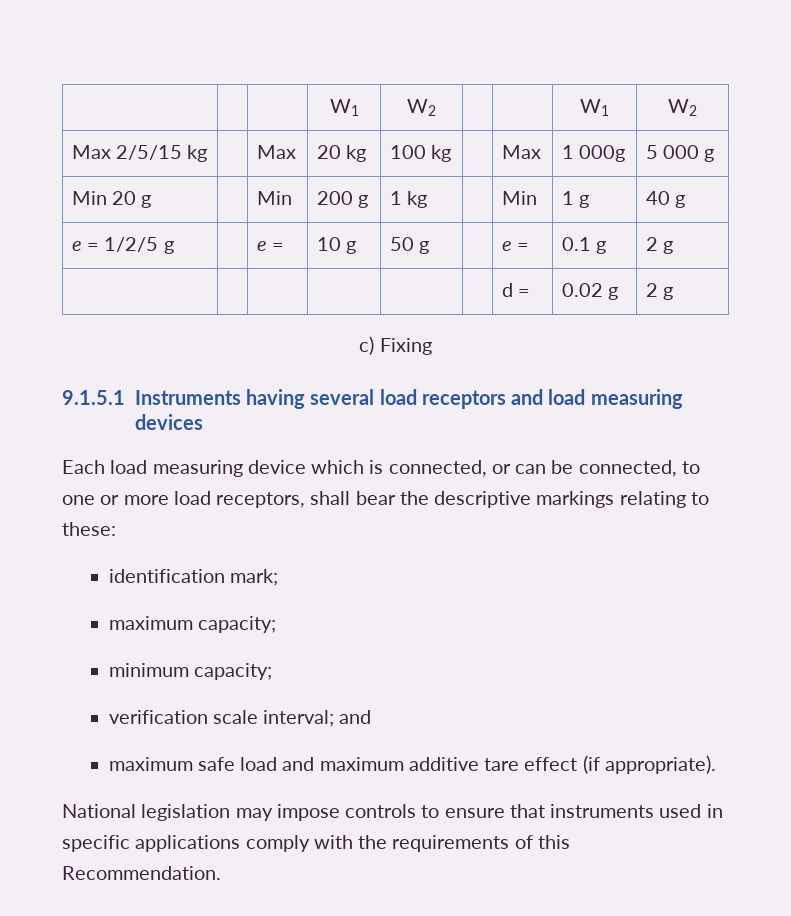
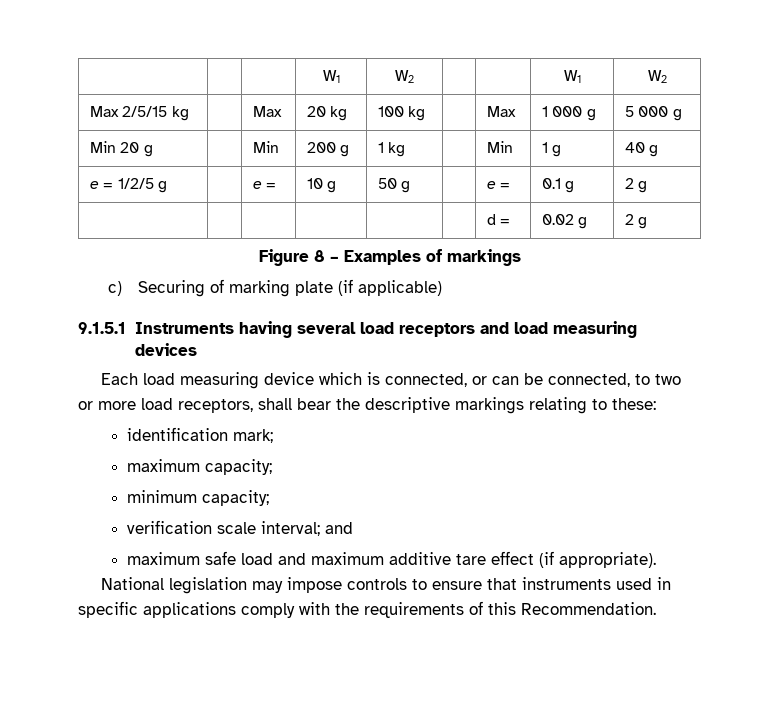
[579,145,626,162] 000g -> [552,106,596,121] 000 g
[359,336,432,355] c) Fixing -> [258,249,521,266] [108,279,443,297] Figure 8 – Examples of markings // c) Securing of marking plate (if applicable)
[62,495,95,505] one -> [655,374,682,385] two

